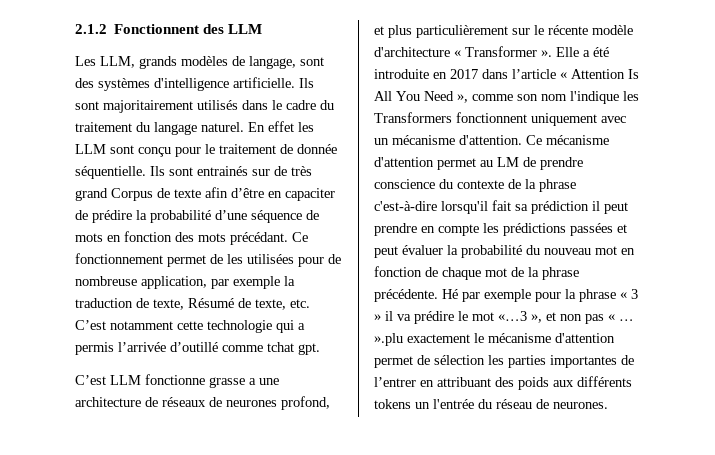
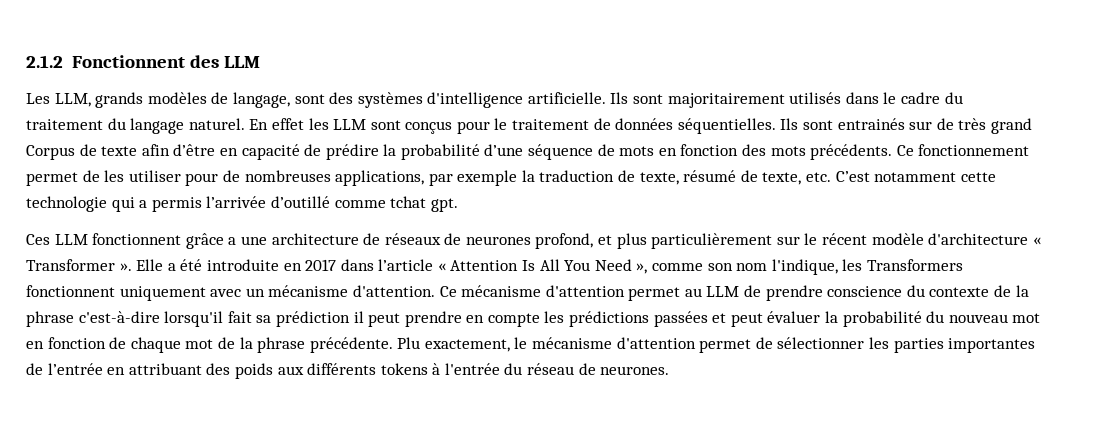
[138,147,171,157] conçu -> [405,121,453,134] conçus
[297,144,337,154] [75,166,146,179] donnée séquentielle. -> [615,118,776,134] données séquentielles.
[285,188,335,201] capaciter -> [241,144,300,160] capacité
[230,232,288,245] précédant. -> [810,144,893,160] précédents.
[247,254,294,264] utilisées -> [128,170,181,182] utiliser
[75,276,207,289] nombreuse application, -> [244,170,425,186] nombreuses applications,
[188,298,234,308] Résumé -> [683,170,737,182] résumé
[75,374,245,388] C’est LLM fonctionne grasse -> [26,233,224,249] Ces LLM fonctionnent grâce
[548,25,588,35] récente -> [822,233,868,245] récent
[570,91,619,104] l'indique -> [771,259,838,275] l'indique,
[497,157,519,167] LM -> [706,286,740,297] LLM
[442,289,638,302] [374,311,634,324] [374,333,470,346] Hé par exemple pour la phrase « 3 » il va prédire le mot «…3 », et non pas « … ».plu exactement -> [397,337,510,352] Plu exactement,
[434,355,485,365] sélection -> [777,337,865,349] sélectionner
[374,377,416,387] l’entrer -> [47,363,103,375] l’entrée
[415,402,430,409] un -> [432,363,441,375] à

